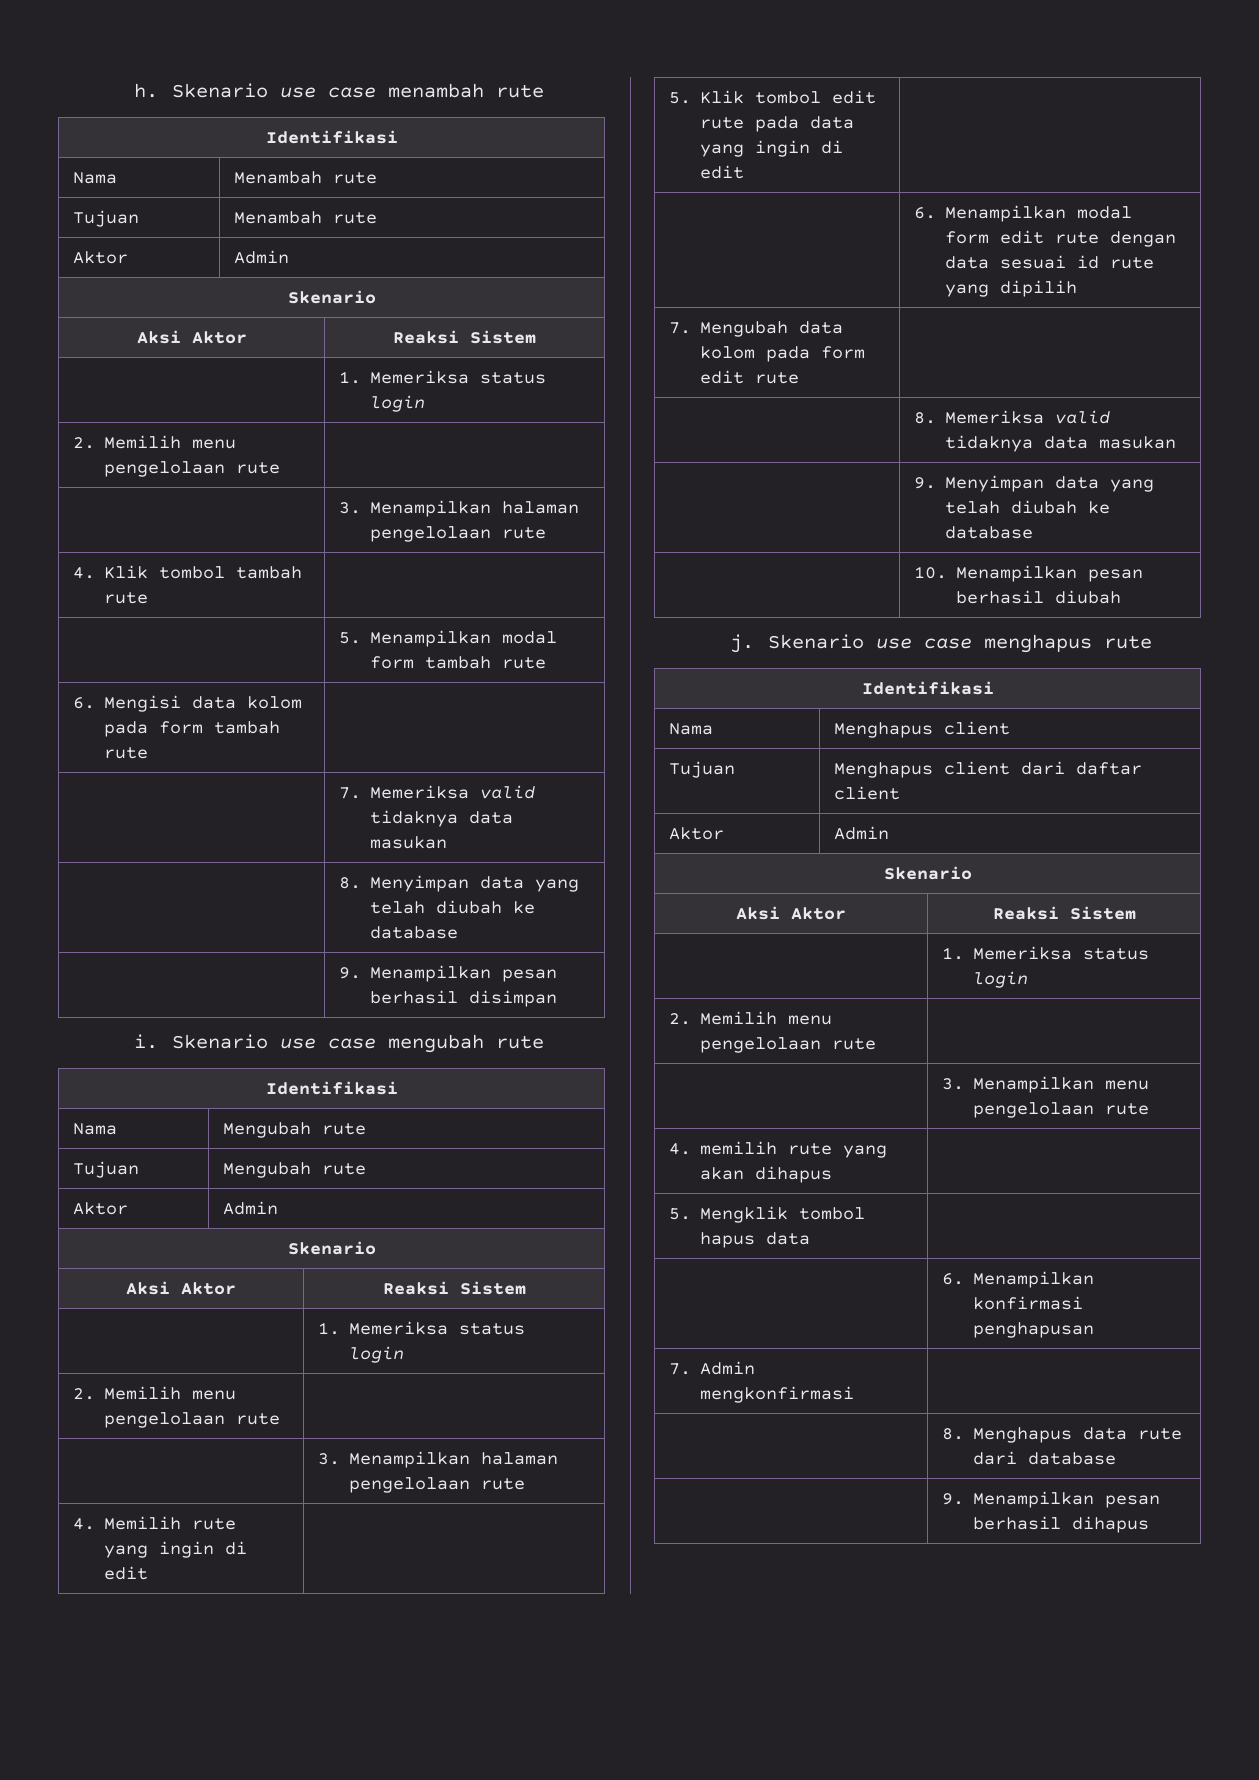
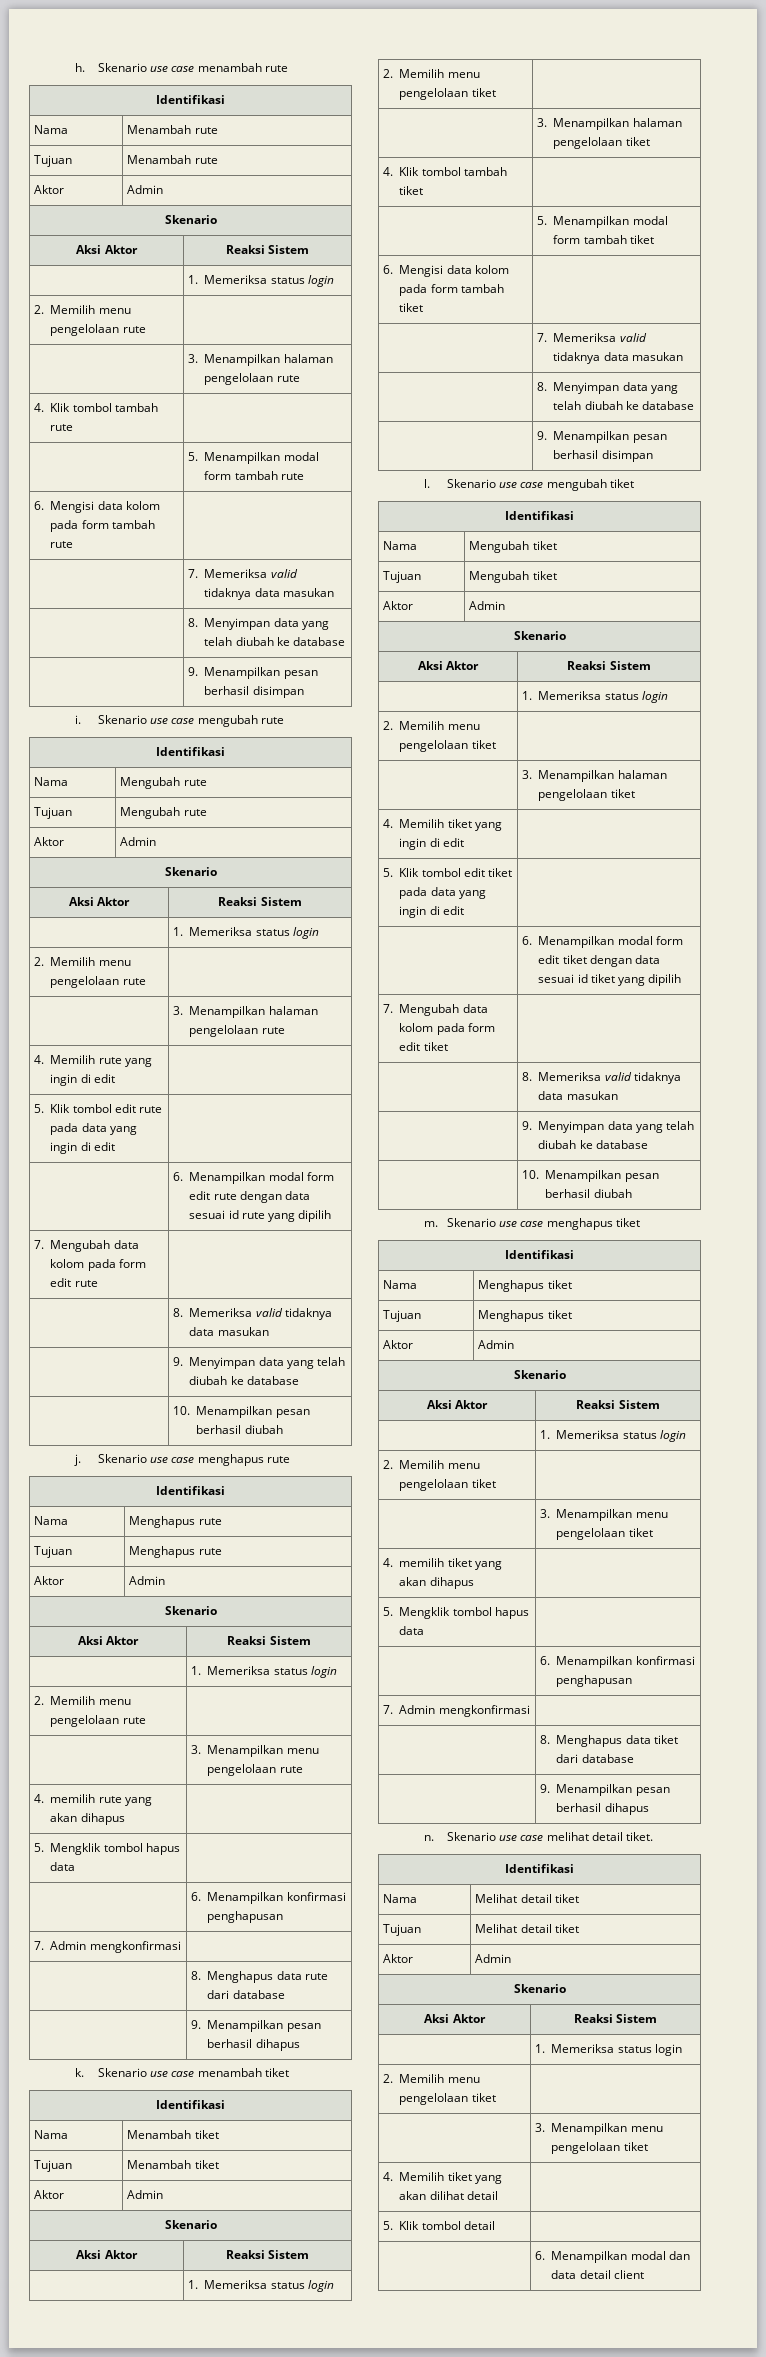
[944,721,1011,735] [669,761,736,778] [834,761,1143,778] [834,786,901,800] client // Tujuan | Menghapus client dari daftar client -> [198,1518,222,1525] [34,1546,73,1558] [129,1546,222,1558] rute // Tujuan | Menghapus rute
(1150, 1524) none -> [74,2068,289,2077] [156,2100,225,2109] [34,2130,69,2139] [127,2130,219,2139] [34,2160,73,2172] [127,2160,219,2169] [34,2190,65,2199] [127,2190,164,2199] [164,2220,217,2229] [76,2250,138,2259] [225,2250,310,2259] [188,2280,334,2292] [383,69,480,78] [399,88,496,100] [537,118,682,130] [553,137,650,149] [383,167,507,176] [399,186,424,195] [537,216,668,228] [553,235,654,244] [383,265,509,277] [399,284,504,296] [399,303,424,312] [537,333,647,342] [553,352,683,364] [537,382,678,394] [553,401,695,410] [537,431,667,443] [553,450,653,462] [423,479,634,491] [505,511,574,520] [383,541,418,550] [469,541,557,553] [383,571,422,583] [469,571,557,583] [383,601,414,610] [469,601,506,610] [513,631,566,640] [417,661,480,670] [567,661,651,670] [522,691,668,703] [383,721,480,730] [399,740,496,752] [522,770,667,782] [538,789,635,801] [383,819,502,831] [399,838,464,850] [383,868,513,877] [399,887,486,899] [399,906,464,918] [522,936,683,948] [538,955,661,967] [538,974,682,986] [383,1004,488,1016] [399,1023,495,1035] [399,1042,448,1051] [522,1072,681,1084] [538,1091,618,1100] [522,1121,695,1133] [538,1140,648,1149] [522,1170,659,1182] [545,1189,632,1198] [423,1218,640,1230] [505,1250,574,1259] [383,1280,418,1289] [478,1280,572,1292] [383,1310,422,1322] [478,1310,572,1322] [383,1340,414,1349] [478,1340,515,1349] [513,1370,566,1379] [426,1400,489,1409] [576,1400,660,1409] [540,1430,686,1442] [383,1460,480,1469] [399,1479,496,1491] [540,1509,668,1521] [556,1528,653,1540] [383,1558,502,1570] [399,1577,474,1589] [383,1607,529,1619] [399,1626,425,1635] [540,1656,695,1668] [556,1675,633,1687] [383,1705,530,1717] [540,1735,678,1747] [556,1754,634,1763] [540,1784,670,1796] [556,1803,649,1815] [423,1832,654,1841] [505,1864,574,1873] [383,1894,418,1903] [475,1894,579,1903] [383,1924,422,1936] [475,1924,579,1933] [383,1954,414,1963] [475,1954,512,1963] [513,1984,566,1993] [424,2014,486,2023] [573,2014,658,2023] [535,2044,682,2056] [383,2074,480,2083] [399,2093,496,2105] [535,2123,663,2135] [551,2142,648,2154] [383,2172,502,2184] [399,2191,498,2200] [383,2221,495,2230] [535,2251,690,2263] [551,2270,644,2279] // k. Skenario use case menambah tiket // Identifikasi // Nama | Menambah tiket // Tujuan | Menambah tiket // Aktor | Admin // Skenario // Aksi Aktor | Reaksi Sistem // | 1. Memeriksa status login // 2. Memilih menu pengelolaan tiket | // | 3. Menampilkan halaman pengelolaan tiket // 4. Klik tombol tambah tiket | // | 5. Menampilkan modal form tambah tiket // 6. Mengisi data kolom pada form tambah tiket | // | 7. Memeriksa valid tidaknya data masukan // | 8. Menyimpan data yang telah diubah ke database // | 9. Menampilkan pesan berhasil disimpan // l. Skenario use case mengubah tiket // Identifikasi // Nama | Mengubah tiket // Tujuan | Mengubah tiket // Aktor | Admin // Skenario // Aksi Aktor | Reaksi Sistem // | 1. Memeriksa status login // 2. Memilih menu pengelolaan tiket | // | 3. Menampilkan halaman pengelolaan tiket // 4. Memilih tiket yang ingin di edit | // 5. Klik tombol edit tiket pada data yang ingin di edit | // | 6. Menampilkan modal form edit tiket dengan data sesuai id tiket yang dipilih // 7. Mengubah data kolom pada form edit tiket | // | 8. Memeriksa valid tidaknya data masukan // | 9. Menyimpan data yang telah diubah ke database // | 10. Menampilkan pesan berhasil diubah // m. Skenario use case menghapus tiket // Identifikasi // Nama | Menghapus tiket // Tujuan | Menghapus tiket // Aktor | Admin // Skenario // Aksi Aktor | Reaksi Sistem // | 1. Memeriksa status login // 2. Memilih menu pengelolaan tiket | // | 3. Menampilkan menu pengelolaan tiket // 4. memilih tiket yang akan dihapus | // 5. Mengklik tombol hapus data | // | 6. Menampilkan konfirmasi penghapusan // 7. Admin mengkonfirmasi | // | 8. Menghapus data tiket dari database // | 9. Menampilkan pesan berhasil dihapus // n. Skenario use case melihat detail tiket. // Identifikasi // Nama | Melihat detail tiket // Tujuan | Melihat detail tiket // Aktor | Admin // Skenario // Aksi Aktor | Reaksi Sistem // | 1. Memeriksa status login // 2. Memilih menu pengelolaan tiket | // | 3. Menampilkan menu pengelolaan tiket // 4. Memilih tiket yang akan dilihat detail | // 5. Klik tombol detail | // | 6. Menampilkan modal dan data detail client

